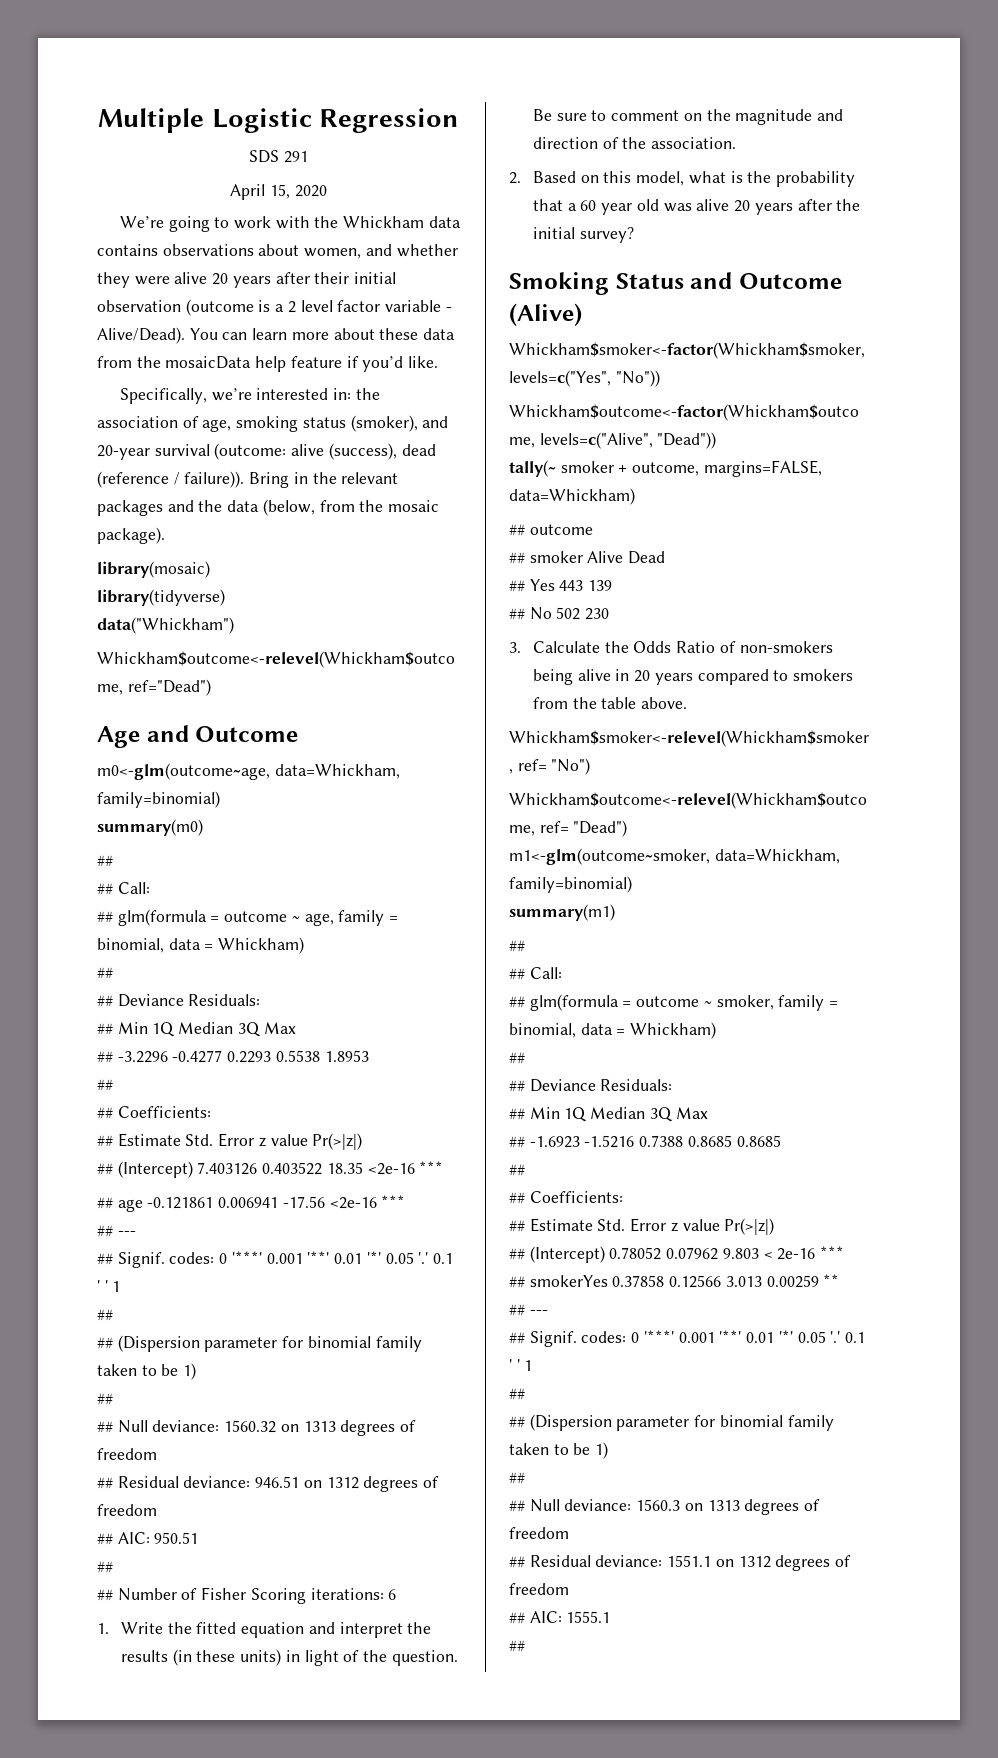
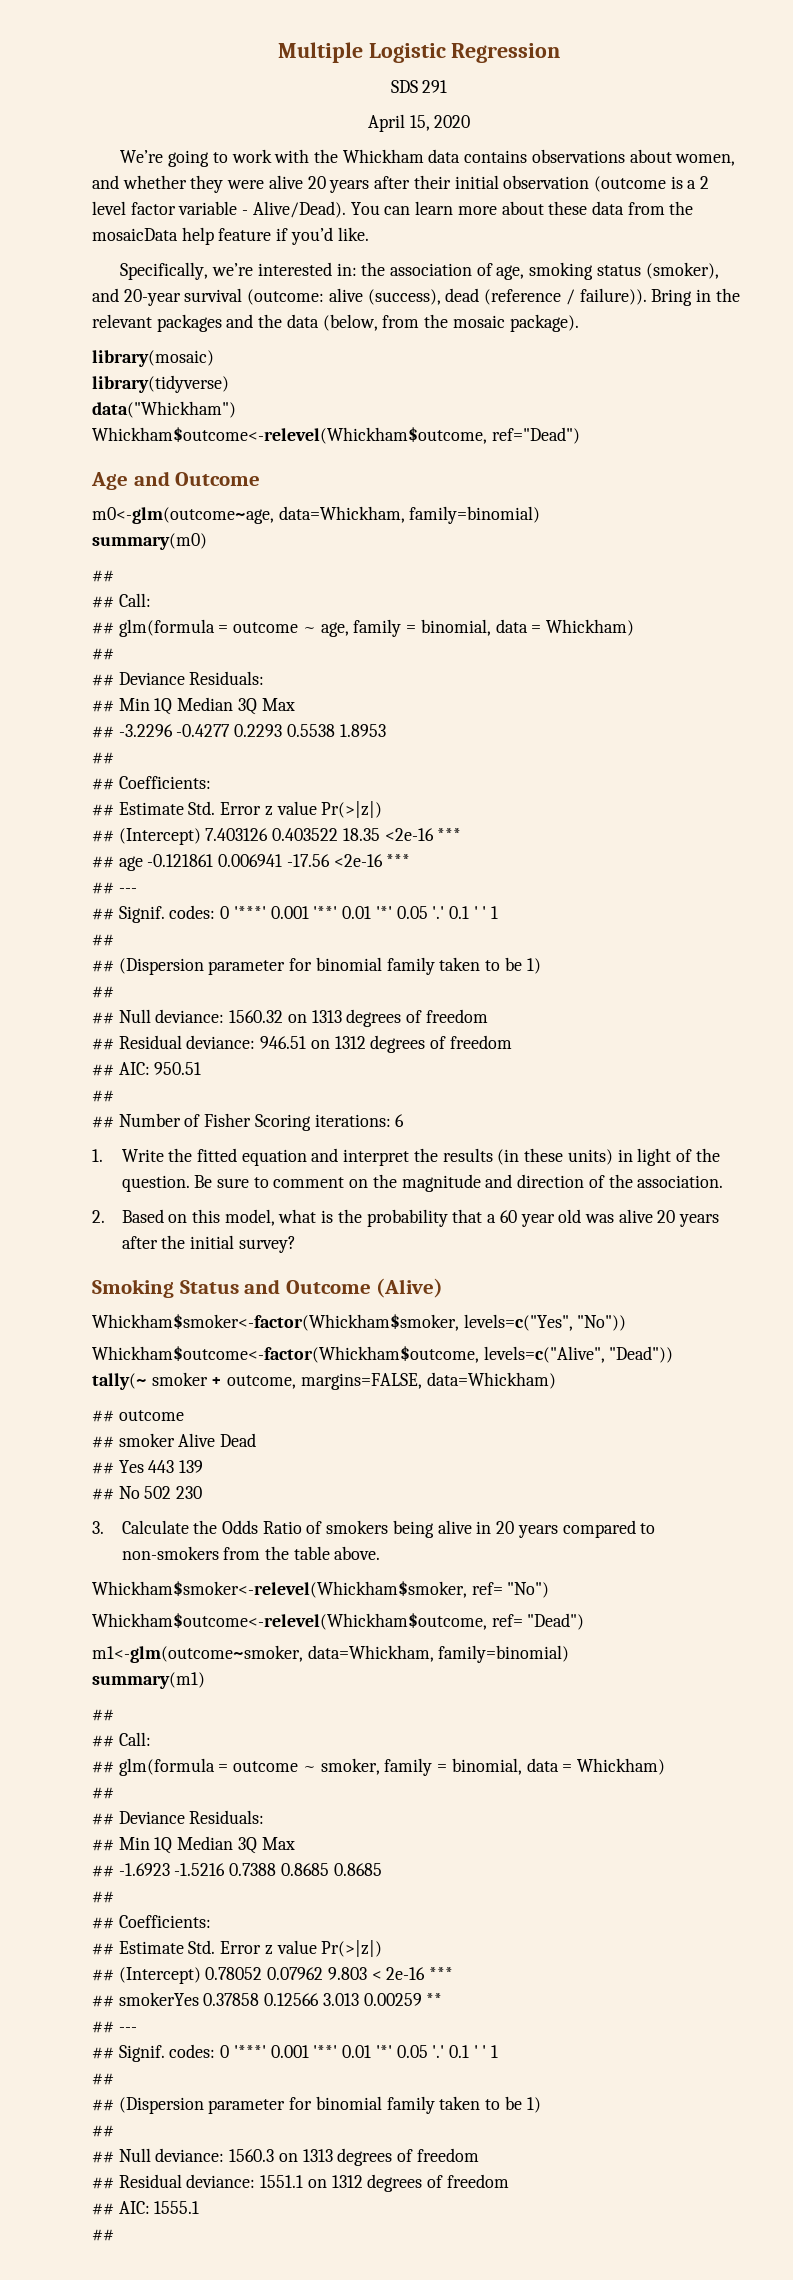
[739,641,833,653] non-smokers -> [326,1520,389,1534] smokers
[793,669,854,681] smokers -> [121,1546,219,1560] non-smokers

